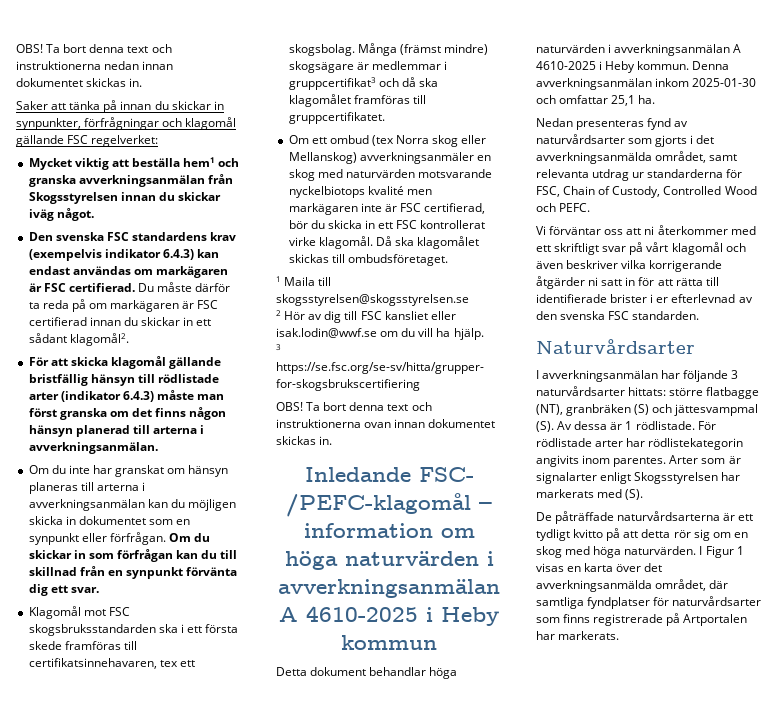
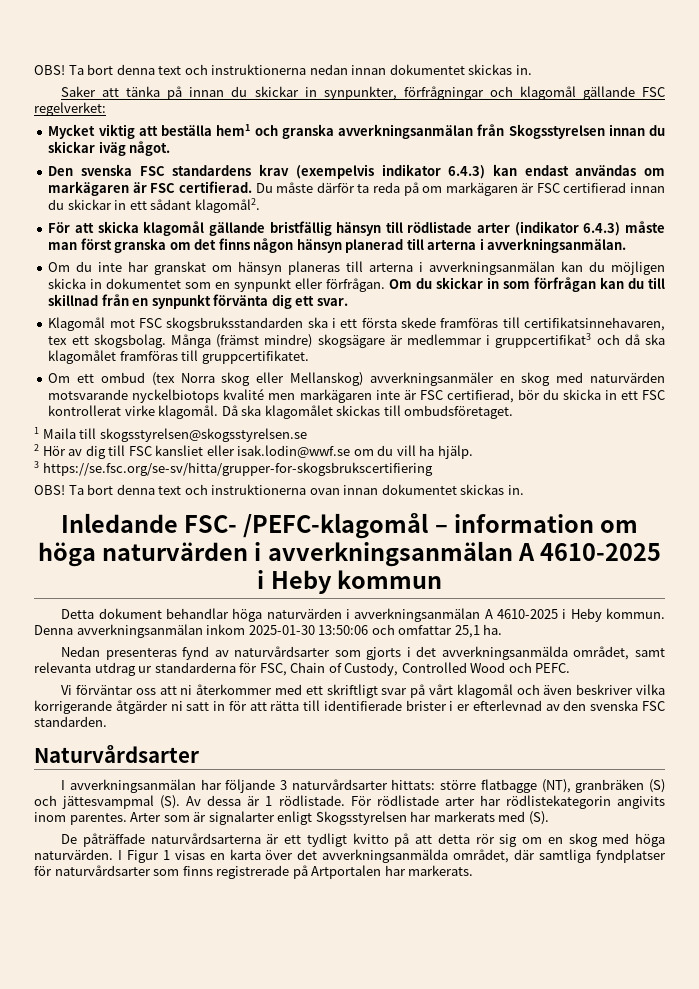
(757, 82) none -> [318,625,369,635] 13:50:06

